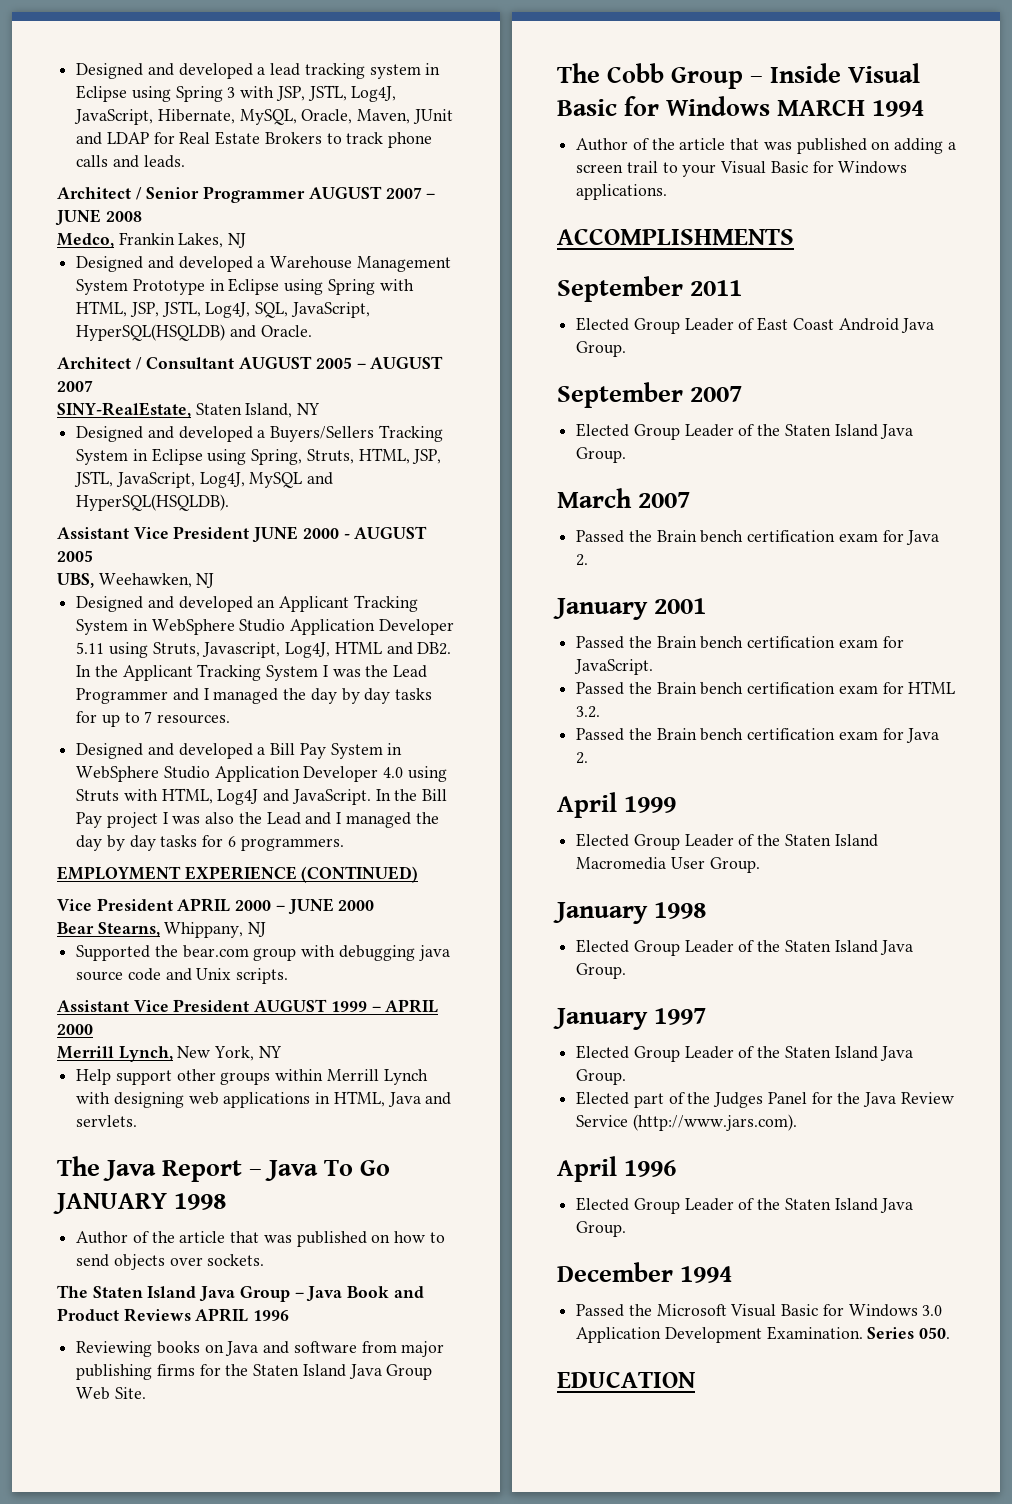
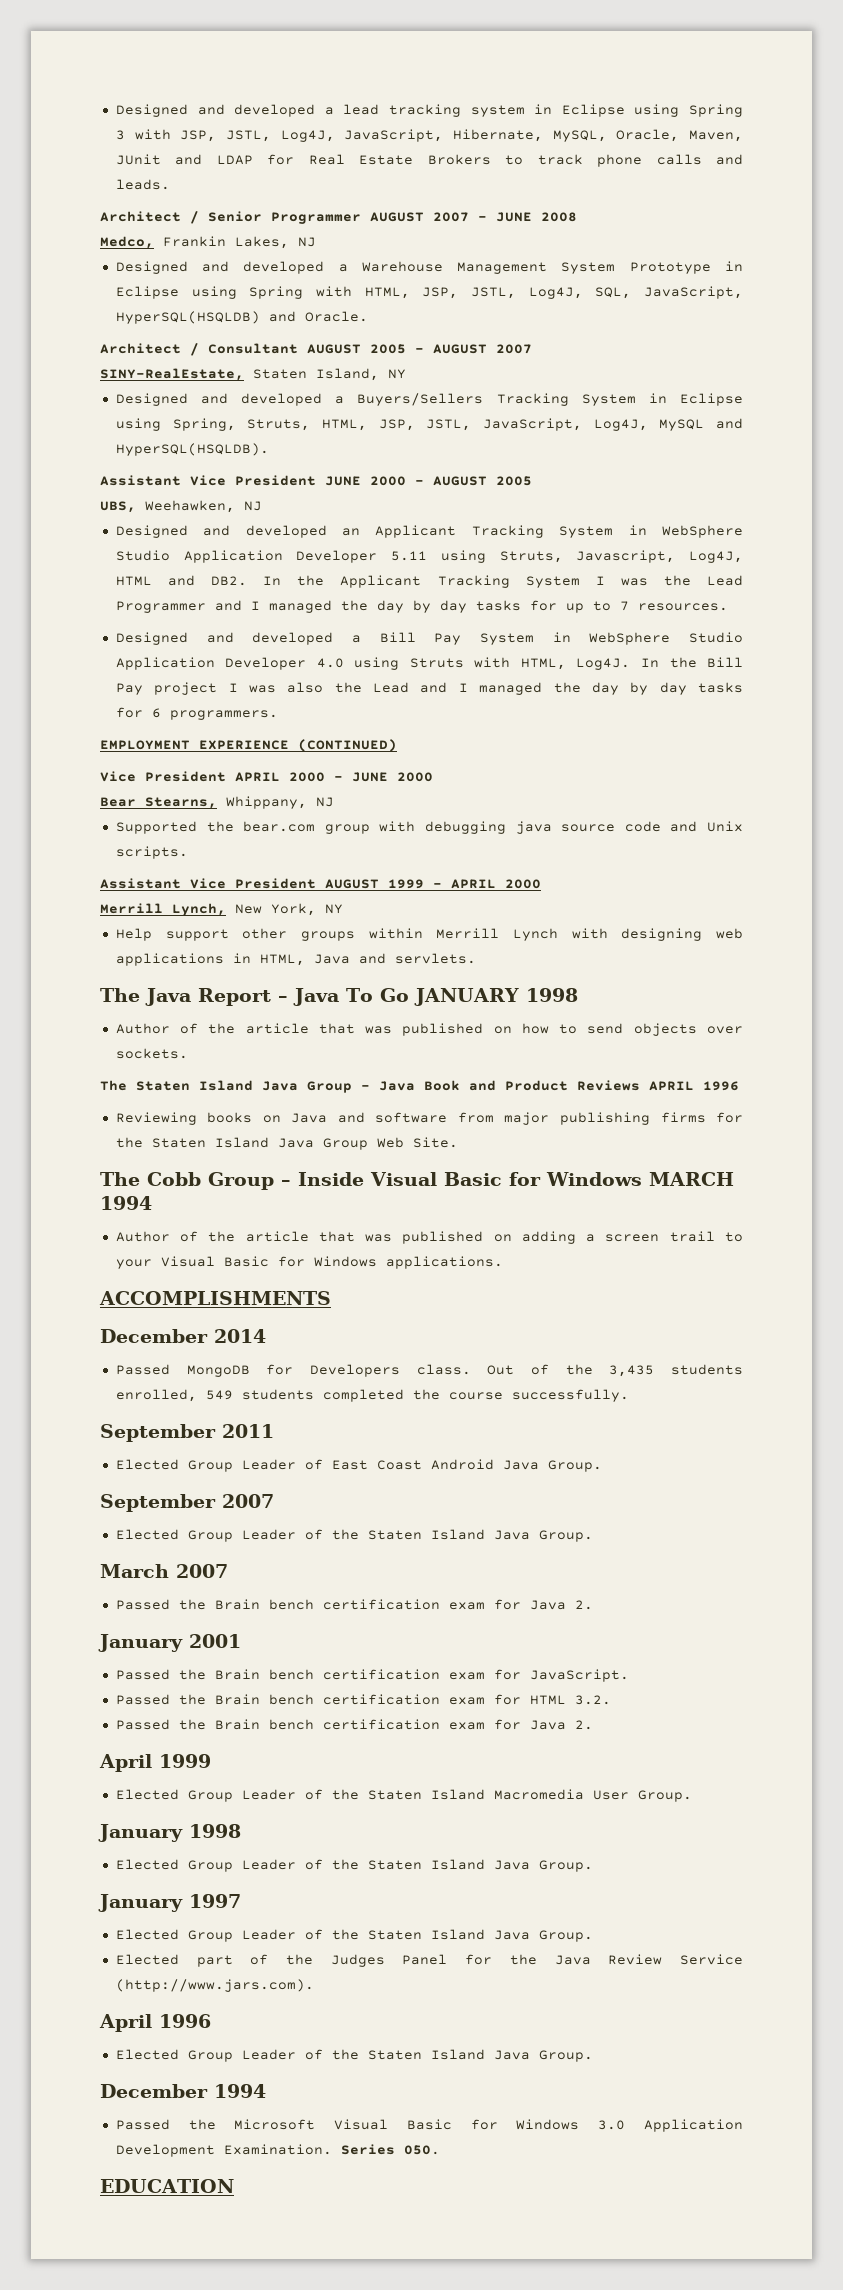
[217,789,371,805] Log4J and JavaScript. -> [576,658,631,670] Log4J.
(794, 236) none -> [100,1329,266,1343] [115,1364,743,1377] [115,1389,629,1402] // December 2014 // Passed MongoDB for Developers class. Out of the 3,435 students enrolled, 549 students completed the course successfully.

